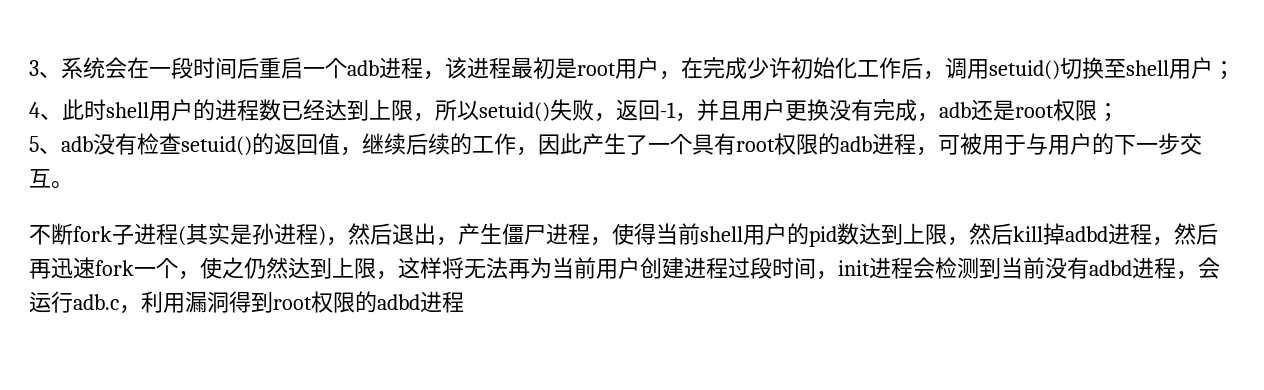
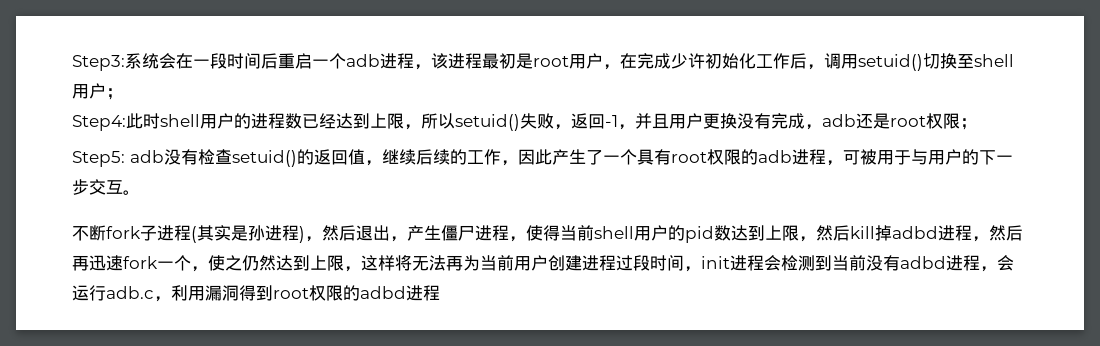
[29,60,61,78] 3、 -> [72,55,125,71] Step3:
[29,102,62,120] 4、 -> [72,115,126,131] Step4:
[29,136,61,154] 5、 -> [72,151,125,167] Step5:

